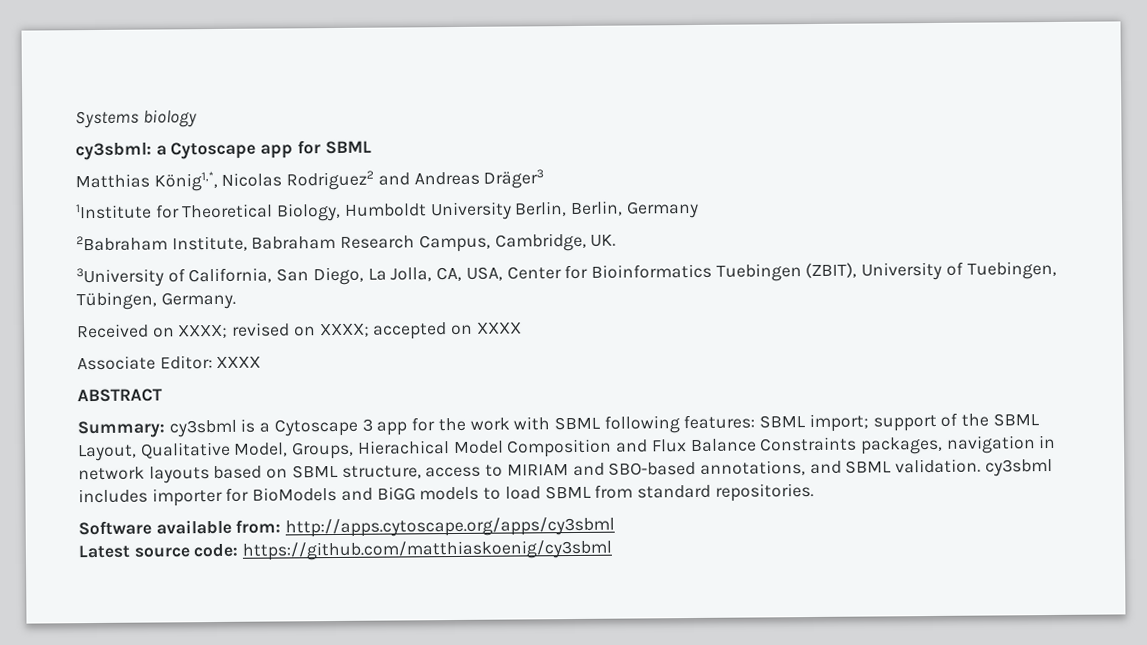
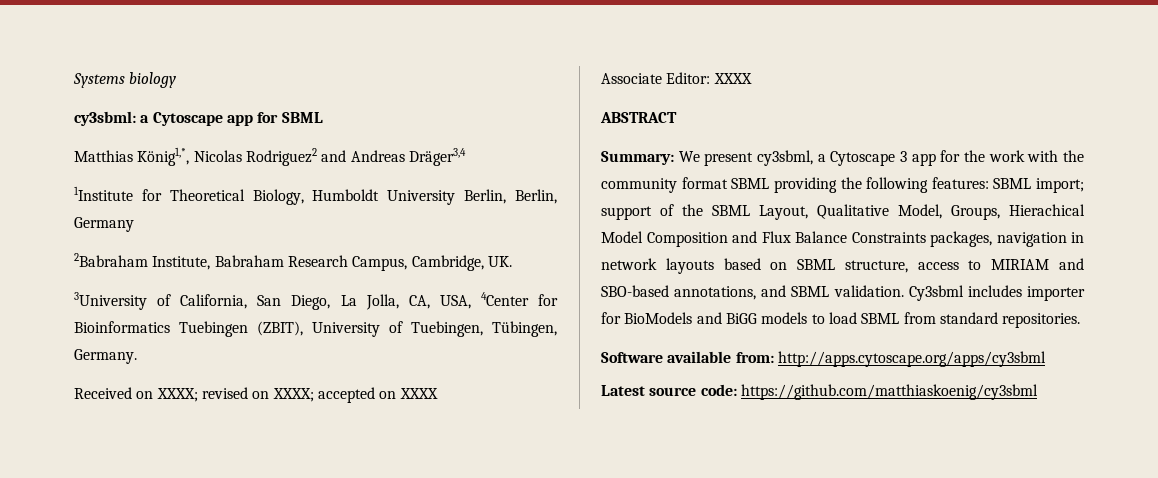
[483,169,545,189] Dräger3 -> [408,148,466,166] Dräger3,4
[506,266,562,280] Center -> [480,292,529,306] 4Center
[168,418,256,438] cy3sbml is -> [678,150,813,166] We present cy3sbml,
[553,416,601,431] SBML -> [1063,150,1084,162] [601,177,862,193] the community format SBML providing the
[984,458,1053,477] cy3sbml -> [908,285,964,301] Cy3sbml

